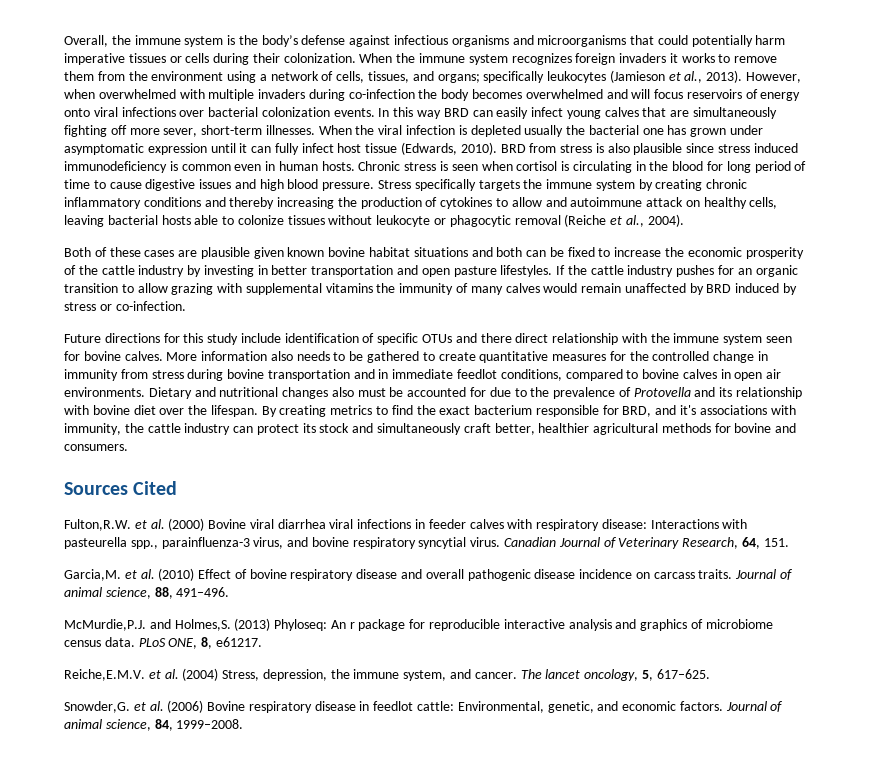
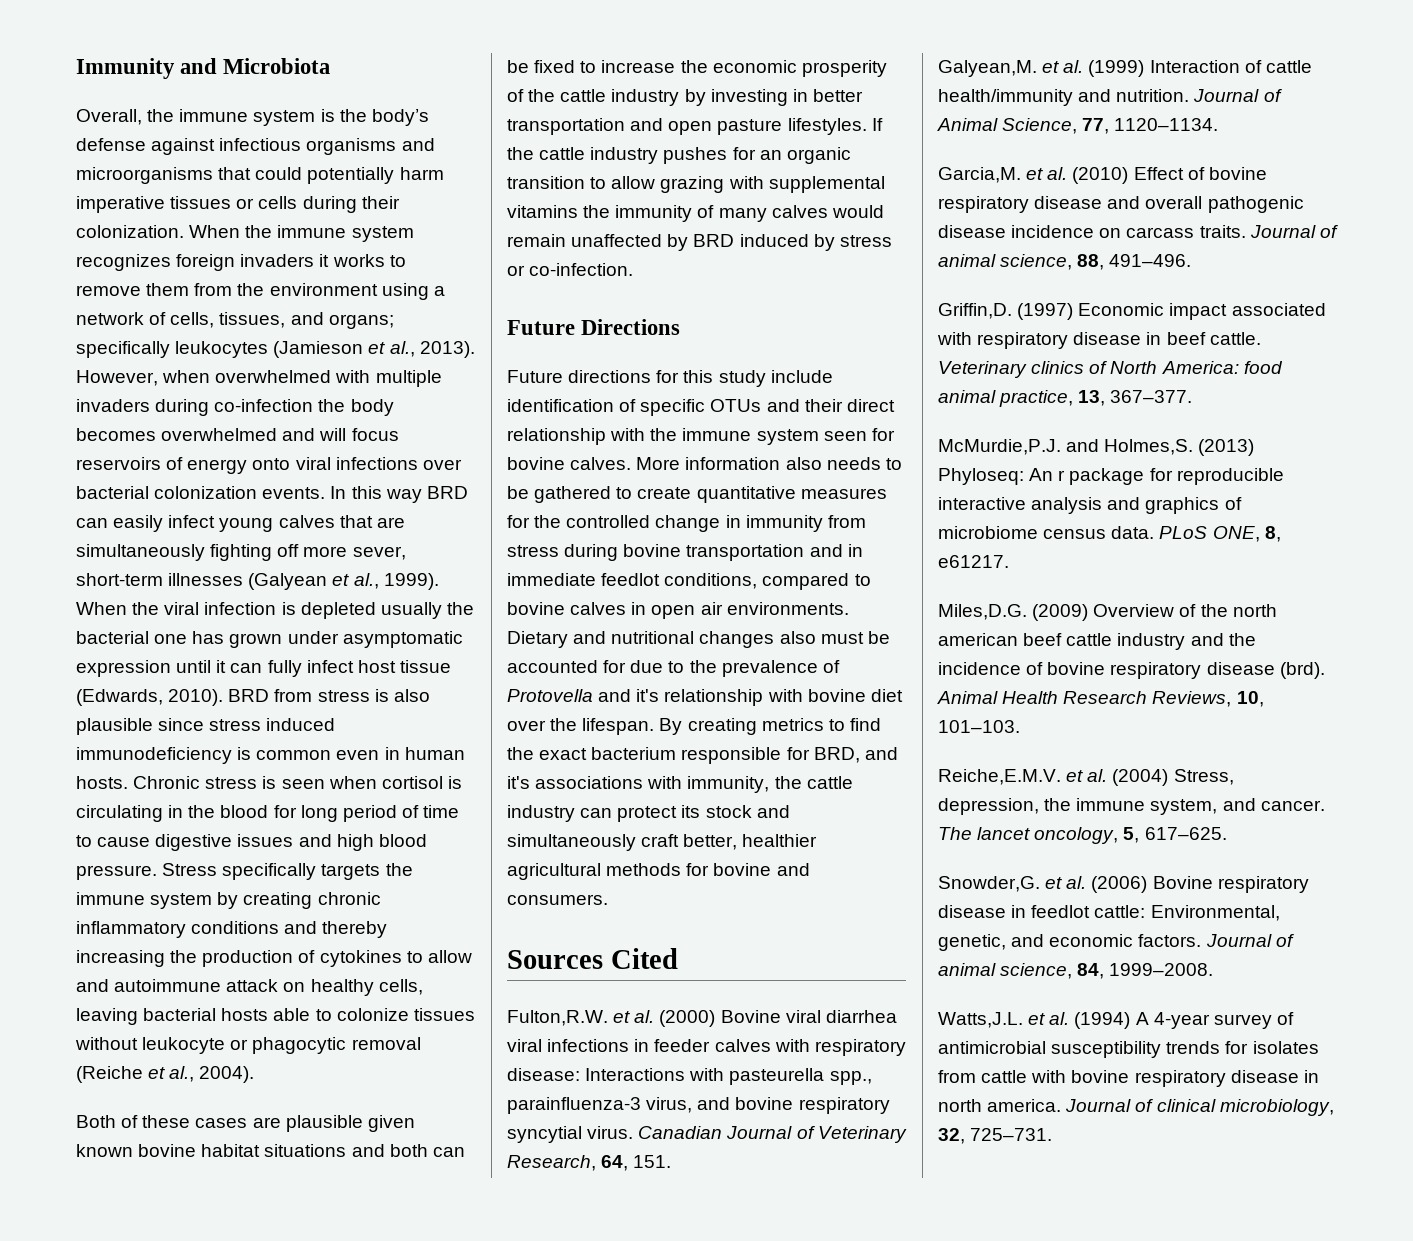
(64, 41) none -> [76,58,331,79] Immunity and Microbiota //
[265,125,315,135] illnesses. -> [168,573,439,590] illnesses (Galyean et al., 1999).
(186, 306) none -> [507,319,681,335] // Future Directions
[480,333,512,343] there -> [804,399,843,412] their
[719,387,733,397] its -> [636,689,660,702] it's
(789, 542) none -> [938,60,1312,77] [938,89,1282,106] [937,118,1219,134] // Galyean,M. et al. (1999) Interaction of cattle health/immunity and nutrition. Journal of Animal Science, 77, 1120–1134.
(230, 592) none -> [938,303,1326,320] [937,332,1261,349] [938,361,1283,378] [938,390,1193,407] // Griffin,D. (1997) Economic impact associated with respiratory disease in beef cattle. Veterinary clinics of North America: food animal practice, 13, 367–377.
(262, 642) none -> [938,604,1277,621] [938,633,1256,650] [938,662,1325,679] [937,691,1264,707] [938,720,1020,733] // Miles,D.G. (2009) Overview of the north american beef cattle industry and the incidence of bovine respiratory disease (brd). Animal Health Research Reviews, 10, 101–103.
(244, 724) none -> [938,1012,1294,1029] [938,1041,1319,1058] [938,1070,1319,1087] [938,1099,1334,1116] [938,1128,1053,1144] // Watts,J.L. et al. (1994) A 4-year survey of antimicrobial susceptibility trends for isolates from cattle with bovine respiratory disease in north america. Journal of clinical microbiology, 32, 725–731.

